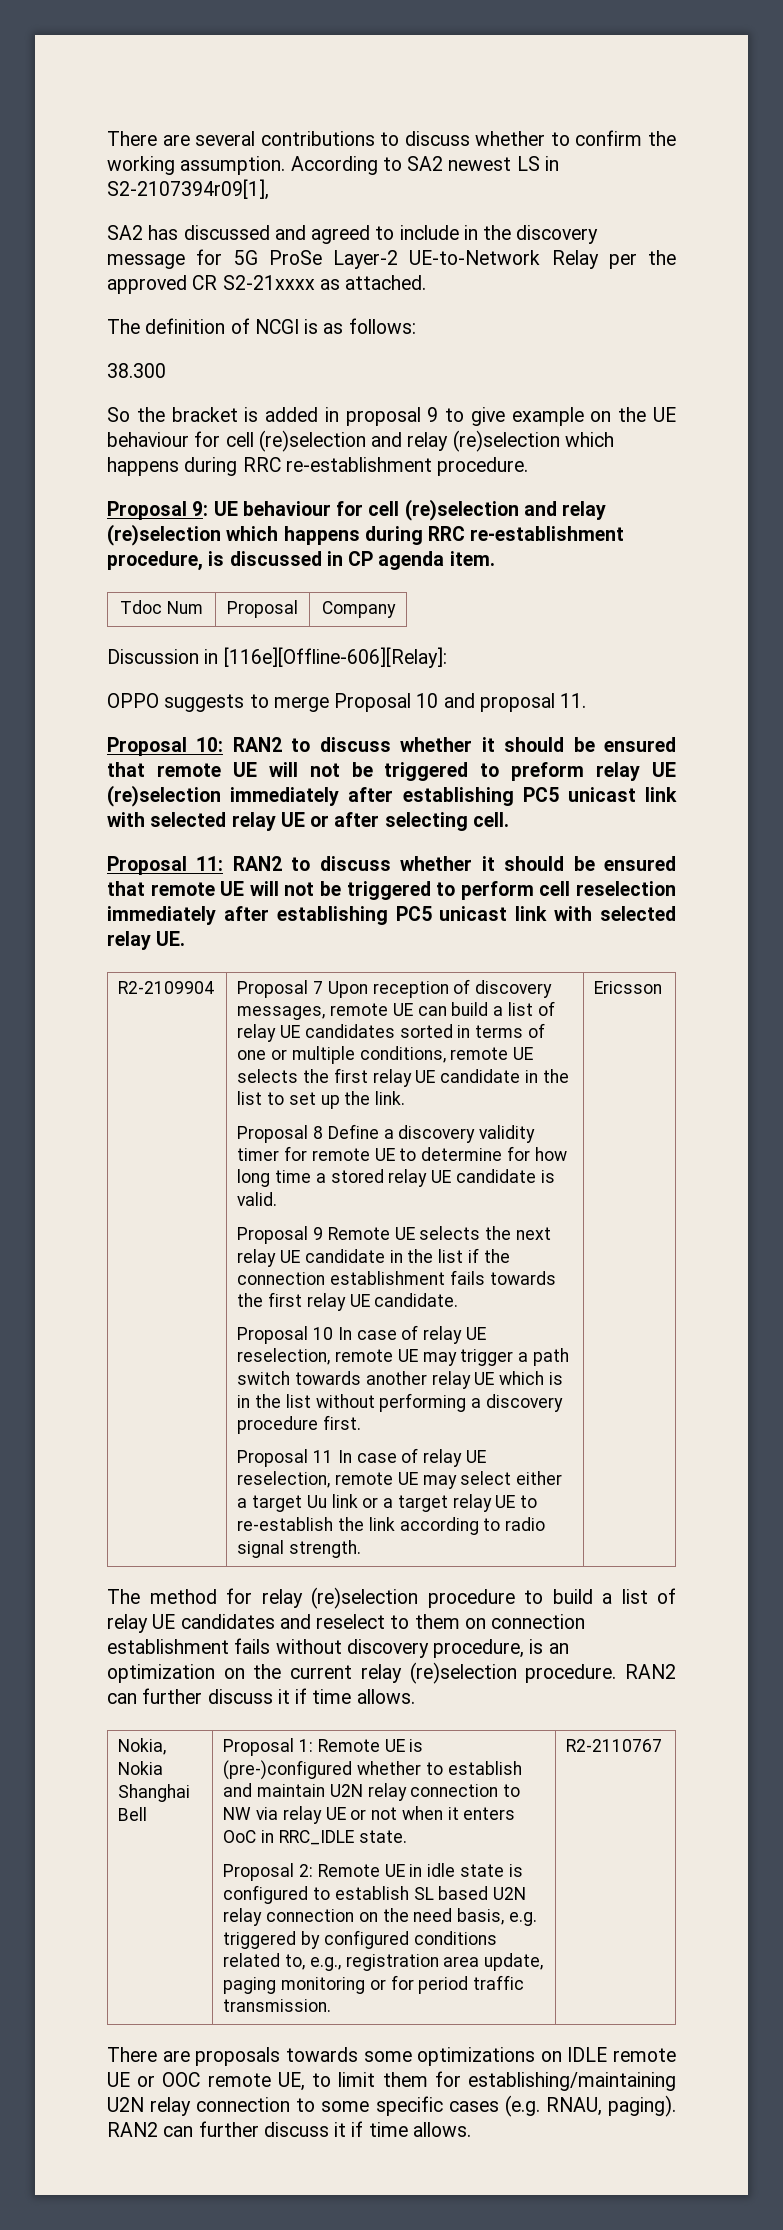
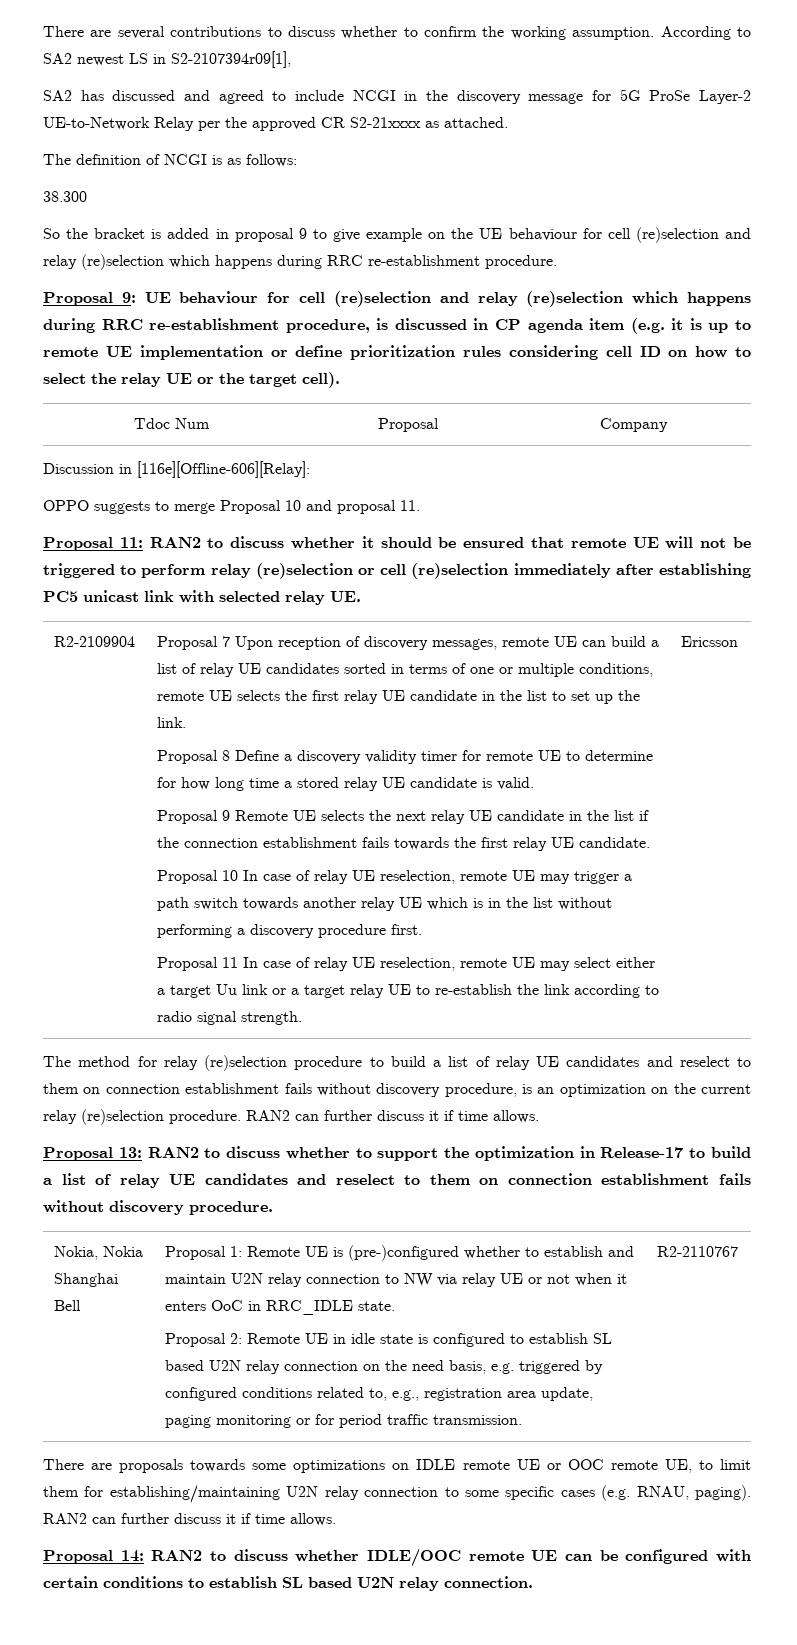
(459, 232) none -> [352,90,396,101] NCGI
[449,551,495,566] item. -> [589,318,751,334] [43,345,752,360] [43,372,340,388] item (e.g. it is up to remote UE implementation or define prioritization rules considering cell ID on how to select the relay UE or the target cell).
[107,737,677,756] [107,762,676,781] [107,785,677,807] [107,812,509,831] // Proposal 10: RAN2 to discuss whether it should be ensured that remote UE will not be triggered to preform relay UE (re)selection immediately after establishing PC5 unicast link with selected relay UE or after selecting cell. -> (420, 505) none
[539,881,676,896] cell reselection -> [210,563,509,579] relay (re)selection or cell (re)selection
(415, 1696) none -> [43,1146,751,1161] [43,1173,751,1188] [43,1200,273,1215] // Proposal 13: RAN2 to discuss whether to support the optimization in Release-17 to build a list of relay UE candidates and reselect to them on connection establishment fails without discovery procedure.
(471, 2129) none -> [43,1549,751,1567] [43,1576,533,1591] // Proposal 14: RAN2 to discuss whether IDLE/OOC remote UE can be configured with certain conditions to establish SL based U2N relay connection.

